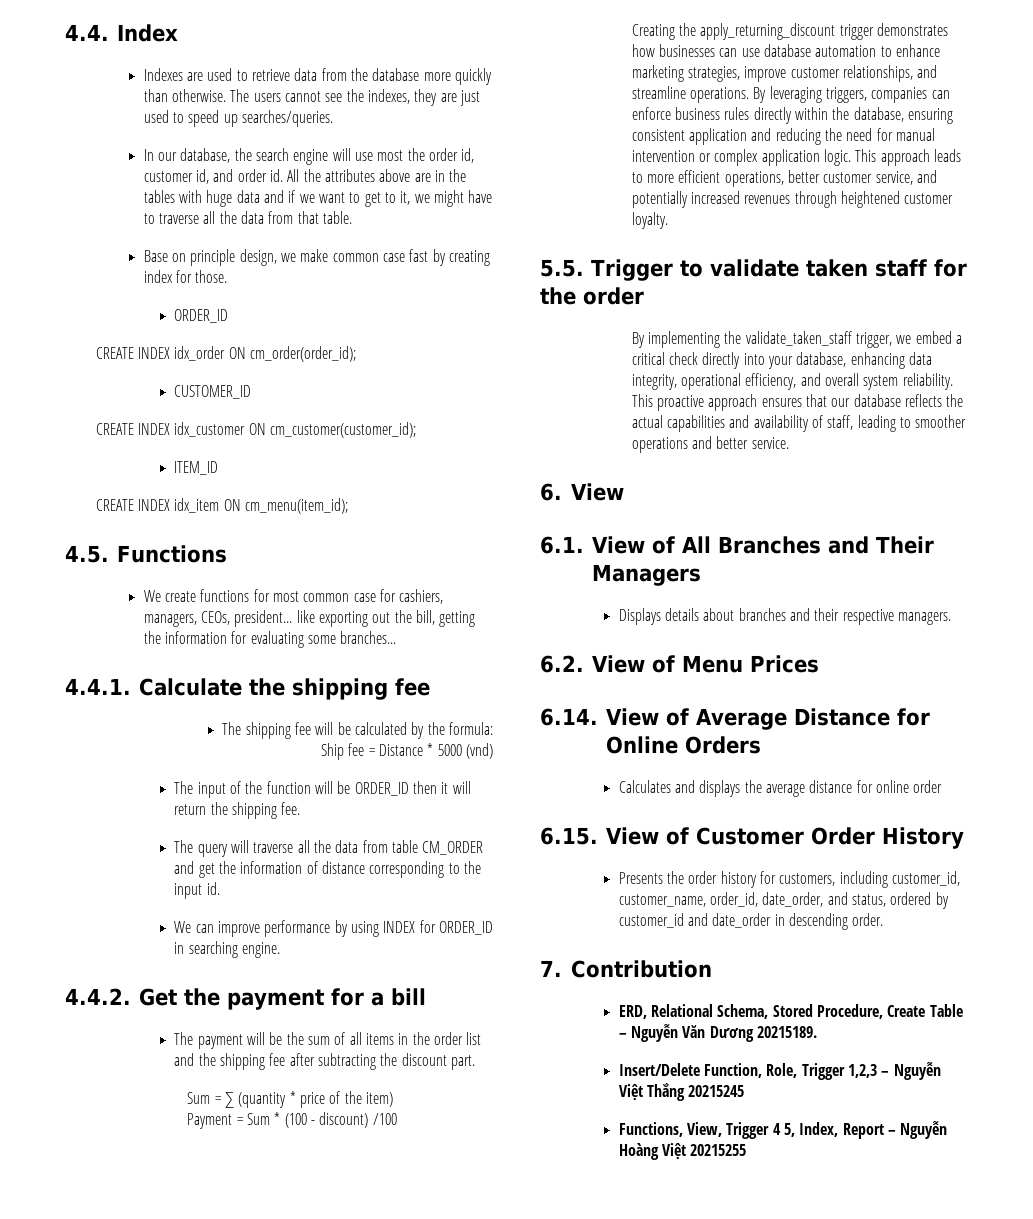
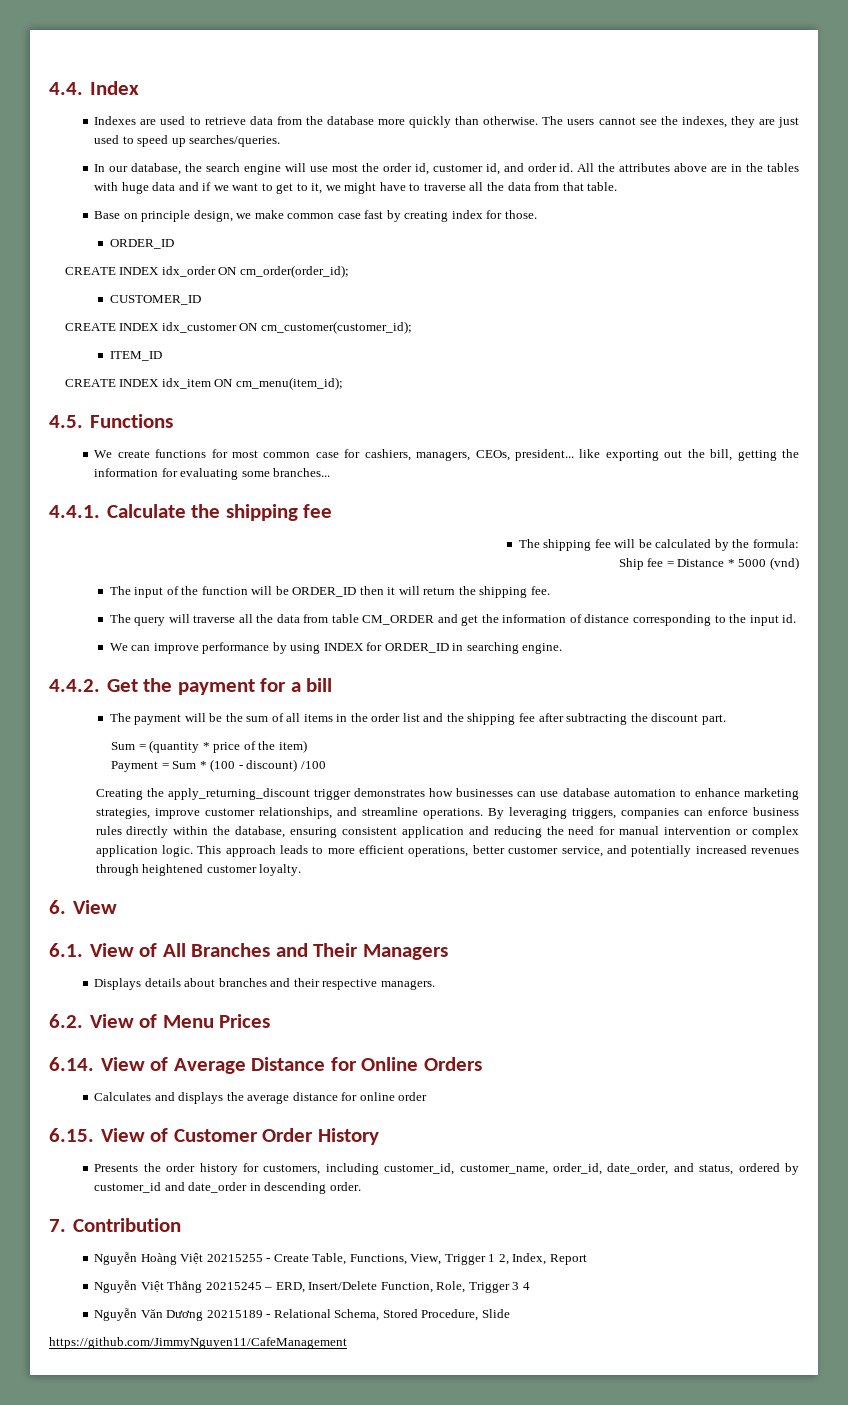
[225,1092,235,1108] ∑ -> (146, 747) none
[540,259,967,281] [540,287,644,305] [631,331,963,348] [631,352,933,369] [631,373,953,390] [631,394,964,411] [631,415,967,432] [631,436,789,453] // 5.5. Trigger to validate taken staff for the order // By implementing the validate_taken_staff trigger, we embed a critical check directly into your database, enhancing data integrity, operational efficiency, and overall system reliability. This proactive approach ensures that our database reflects the actual capabilities and availability of staff, leading to smoother operations and better service. -> (302, 870) none
[618,1004,963,1019] [618,1024,818,1042] [618,1062,941,1080] [618,1083,745,1101] [618,1121,948,1139] [618,1143,747,1160] ERD, Relational Schema, Stored Procedure, Create Table – Nguyễn Văn Dương 20215189. // Insert/Delete Function, Role, Trigger 1,2,3 – Nguyễn Việt Thắng 20215245 // Functions, View, Trigger 4 5, Index, Report – Nguyễn Hoàng Việt 20215255 -> [94,1252,587,1265] [94,1280,530,1293] [94,1308,510,1321] [49,1337,347,1349] Nguyễn Hoàng Việt 20215255 - Create Table, Functions, View, Trigger 1 2, Index, Report // Nguyễn Việt Thắng 20215245 – ERD, Insert/Delete Function, Role, Trigger 3 4 // Nguyễn Văn Dương 20215189 - Relational Schema, Stored Procedure, Slide // https://github.com/JimmyNguyen11/CafeManagement

